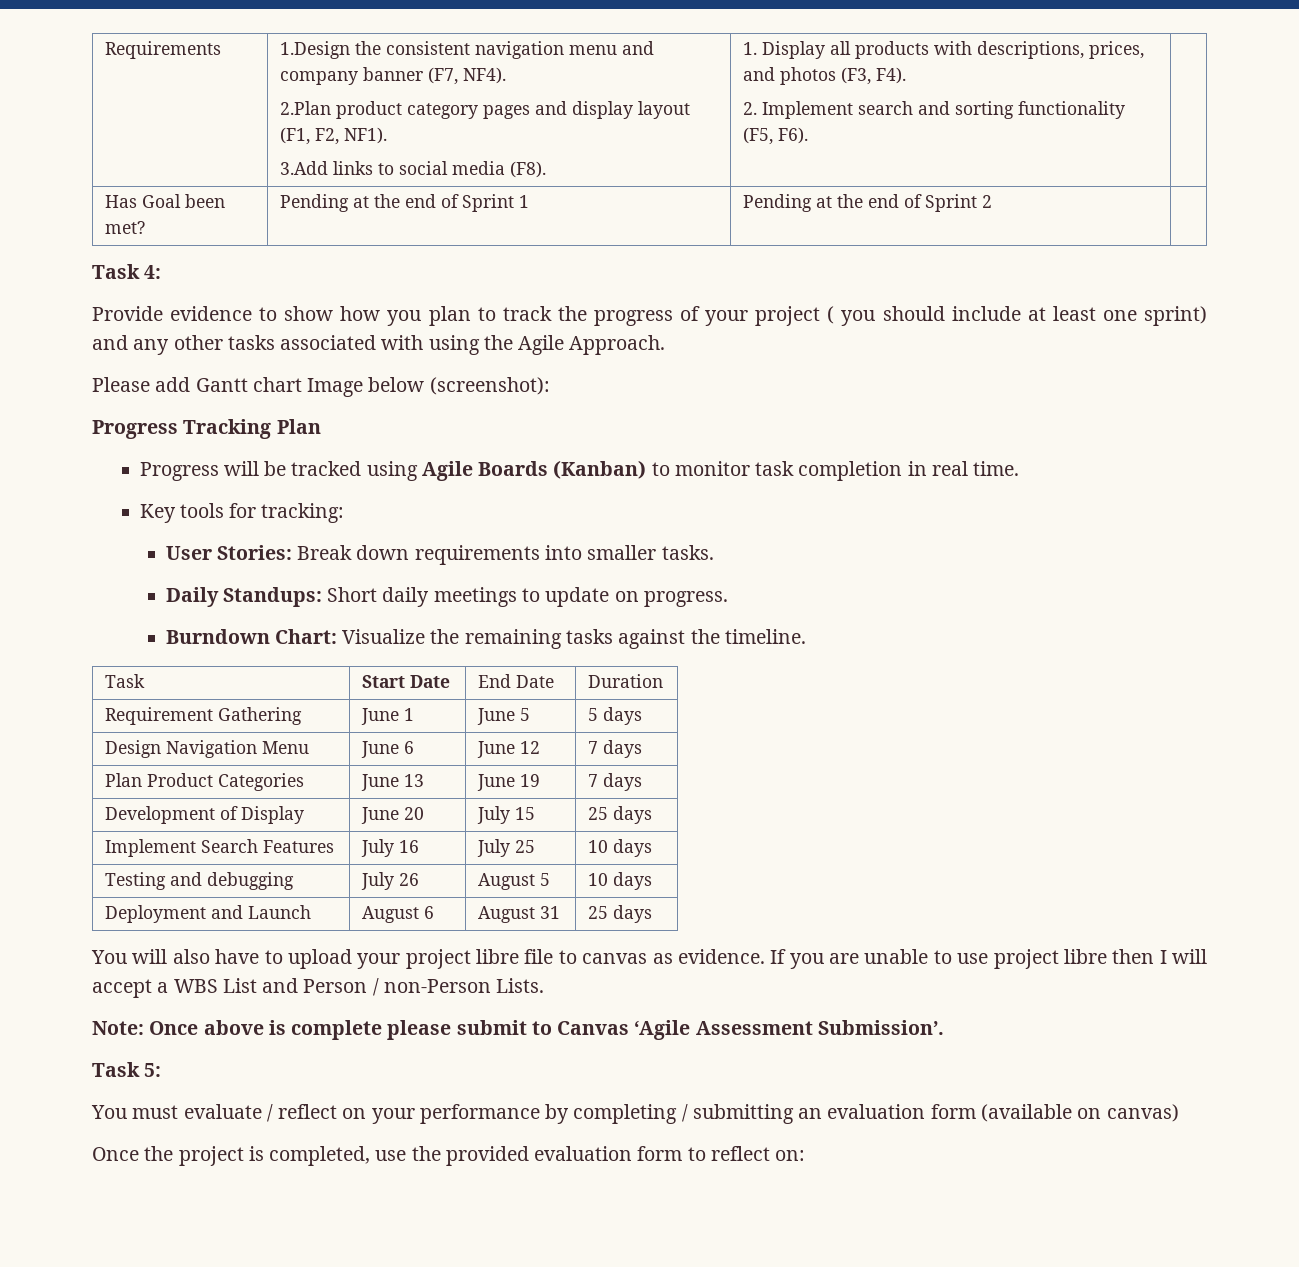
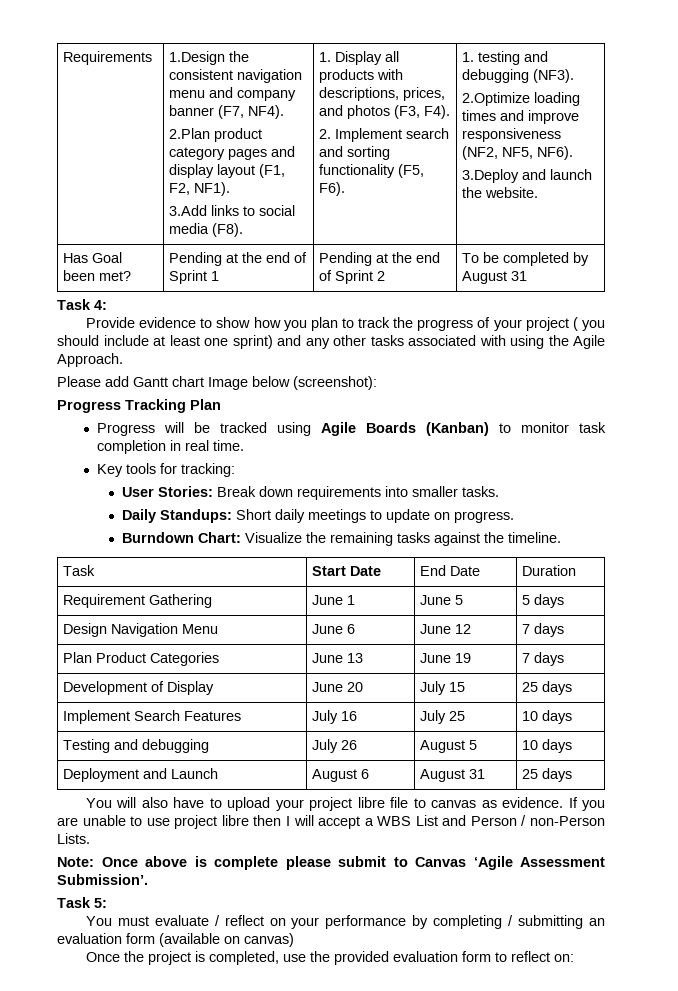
(808, 135) none -> [462,51,549,65] [462,69,575,83] [462,92,581,106] [462,110,580,124] [462,128,562,142] [462,146,574,160] [462,169,593,183] [462,187,539,198] 1. testing and debugging (NF3). // 2.Optimize loading times and improve responsiveness (NF2, NF5, NF6). // 3.Deploy and launch the website.
(992, 201) none -> [462,252,590,266] [462,271,528,284] To be completed by August 31

